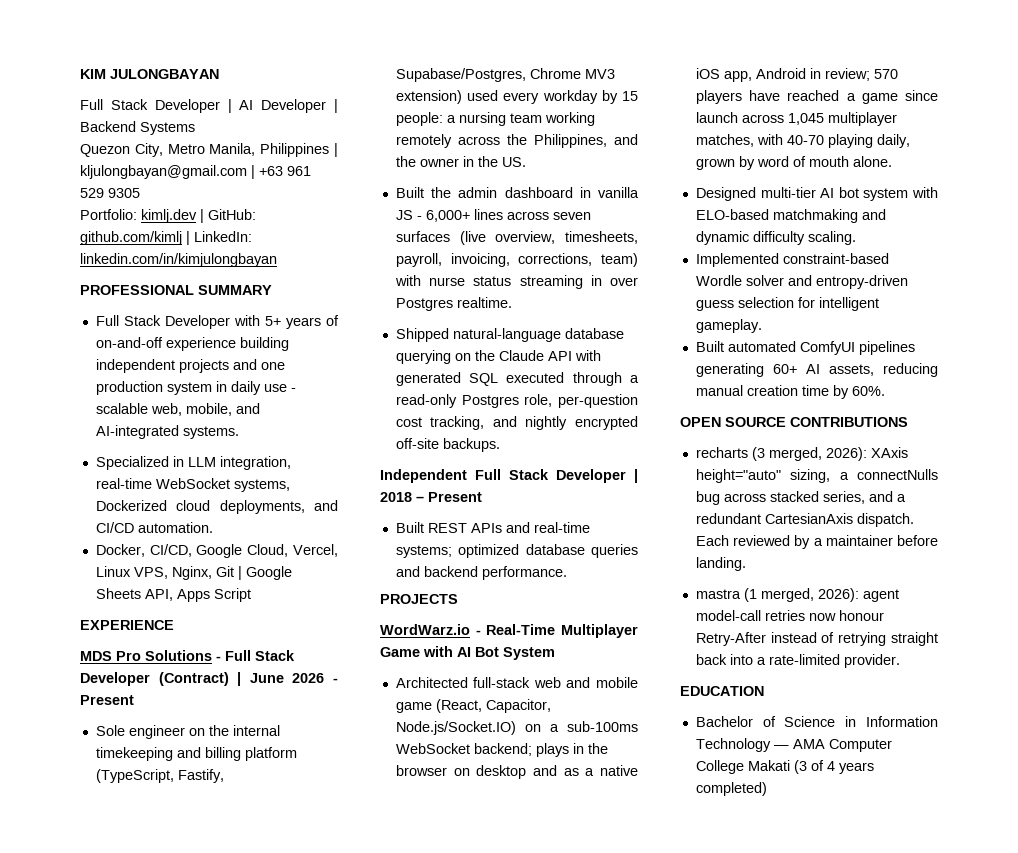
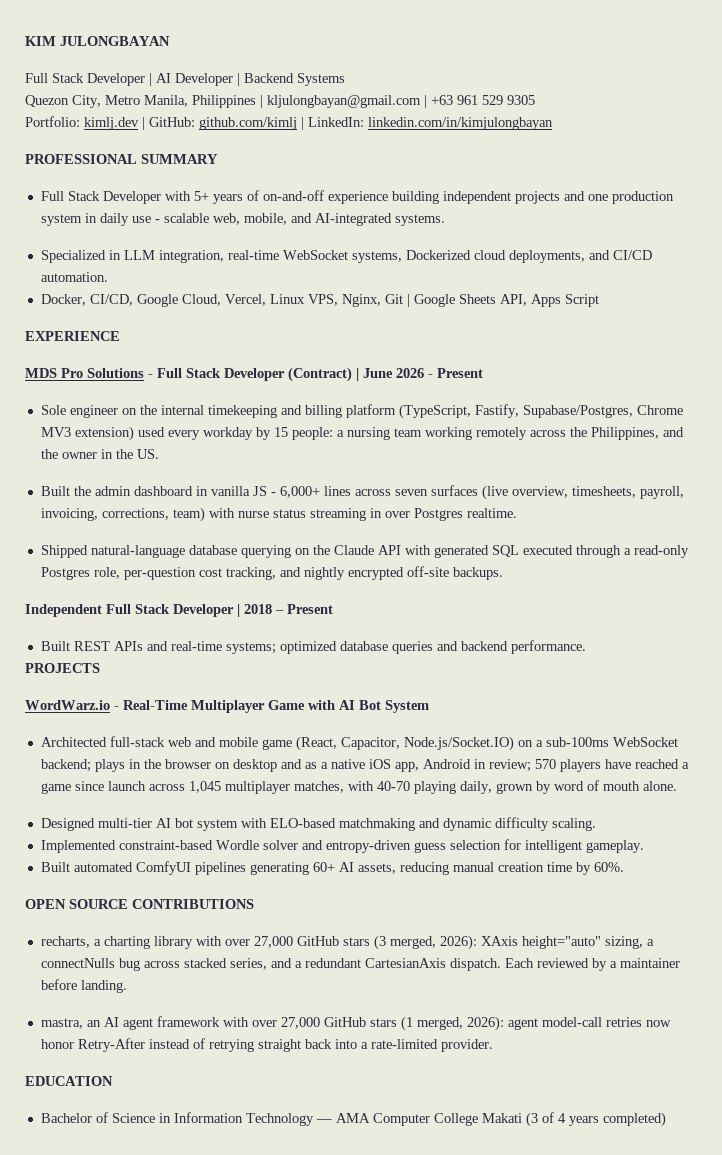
[695,447,748,458] recharts -> [40,936,370,949] recharts, a charting library with over 27,000 GitHub stars
[695,589,741,599] mastra -> [40,1016,397,1030] mastra, an AI agent framework with over 27,000 GitHub stars
[838,610,884,621] honour -> [40,1039,74,1049] honor

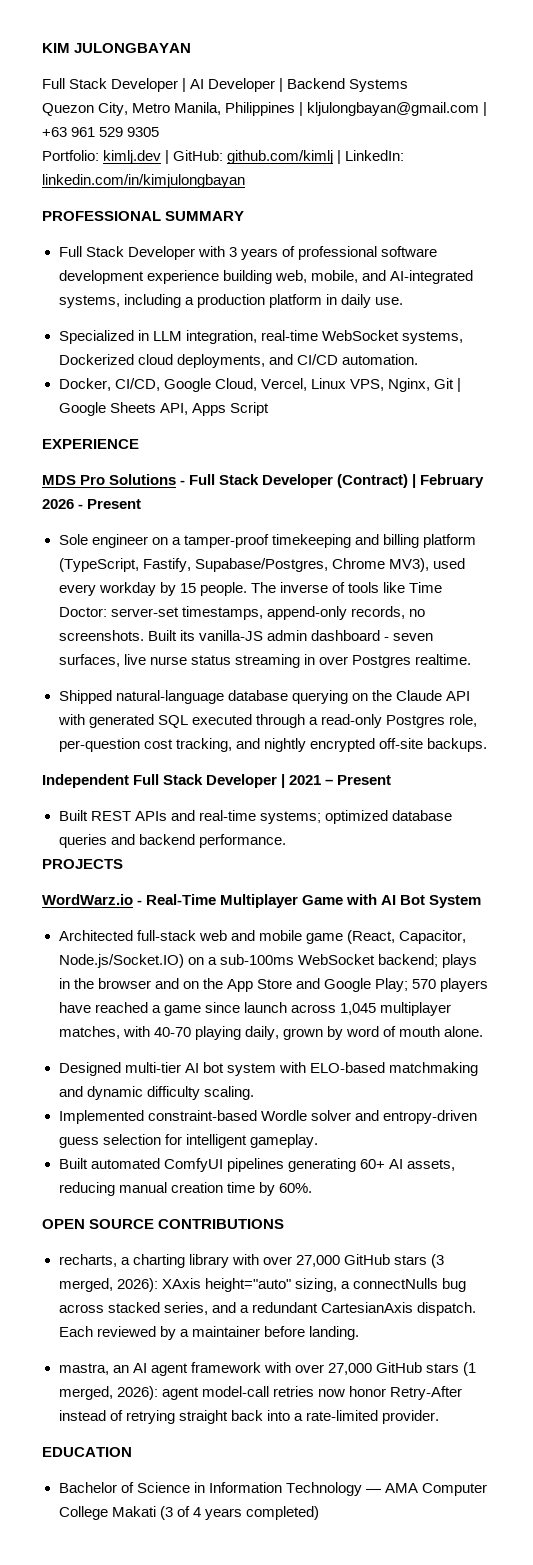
[193,191,209,201] 5+ -> [228,247,237,257] 3
[262,190,674,204] [40,213,445,226] on-and-off experience building independent projects and one production system in daily use - scalable web, mobile, and AI-integrated systems. -> [297,246,437,260] [58,270,473,284] [58,294,403,308] professional software development experience building web, mobile, and AI-integrated systems, including a production platform in daily use.
[363,368,393,378] June -> [420,474,485,488] February
[139,405,204,415] the internal -> [171,534,269,548] a tamper-proof
[40,426,134,441] MV3 extension) -> [388,558,429,572] MV3),
[291,427,684,440] [40,449,159,459] [40,485,684,500] [40,507,235,522] people: a nursing team working remotely across the Philippines, and the owner in the US. // Built the admin dashboard in vanilla JS - 6,000+ lines across seven surfaces (live overview, timesheets, payroll, invoicing, corrections, team) with -> [199,582,443,596] [58,606,425,620] [58,630,433,641] [58,654,146,667] people. The inverse of tools like Time Doctor: server-set timestamps, append-only records, no screenshots. Built its vanilla-JS admin dashboard - seven surfaces, live
[244,604,272,614] 2018 -> [289,775,322,785] 2021
[214,759,531,772] on desktop and as a native iOS app, Android in review; -> [154,978,409,992] and on the App Store and Google Play;

